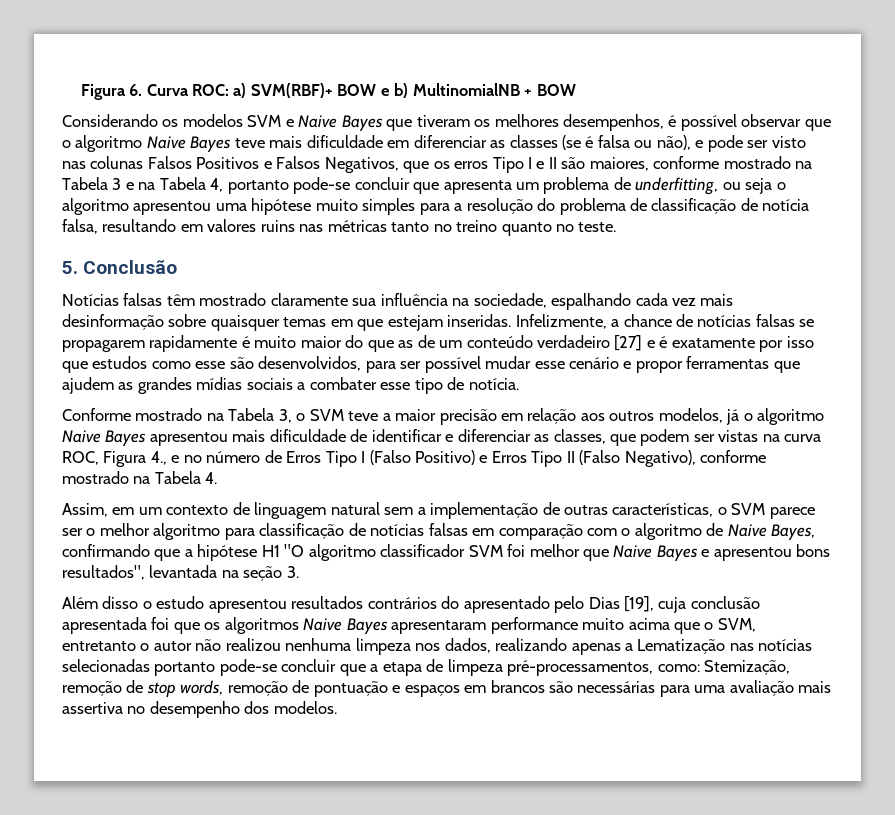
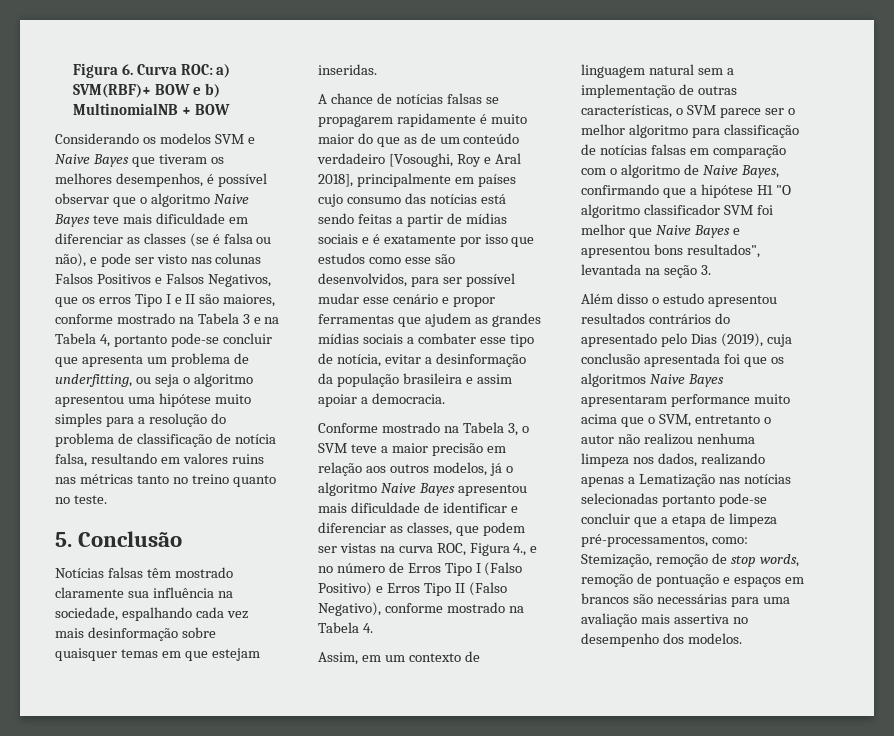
[515,314,620,329] Infelizmente, a -> [318,94,327,104] // A
[614,335,643,351] [27] -> [388,153,521,167] [318,173,516,187] [318,193,506,207] [318,213,507,227] [318,234,358,244] [Vosoughi, Roy e Aral 2018], principalmente em países cujo consumo das notícias está sendo feitas a partir de mídias sociais
[468,378,519,390] notícia. -> [336,353,526,367] [318,373,512,387] [318,393,445,407] notícia, evitar a desinformação da população brasileira e assim apoiar a democracia.
[624,596,655,612] [19], -> [720,333,763,347] (2019),

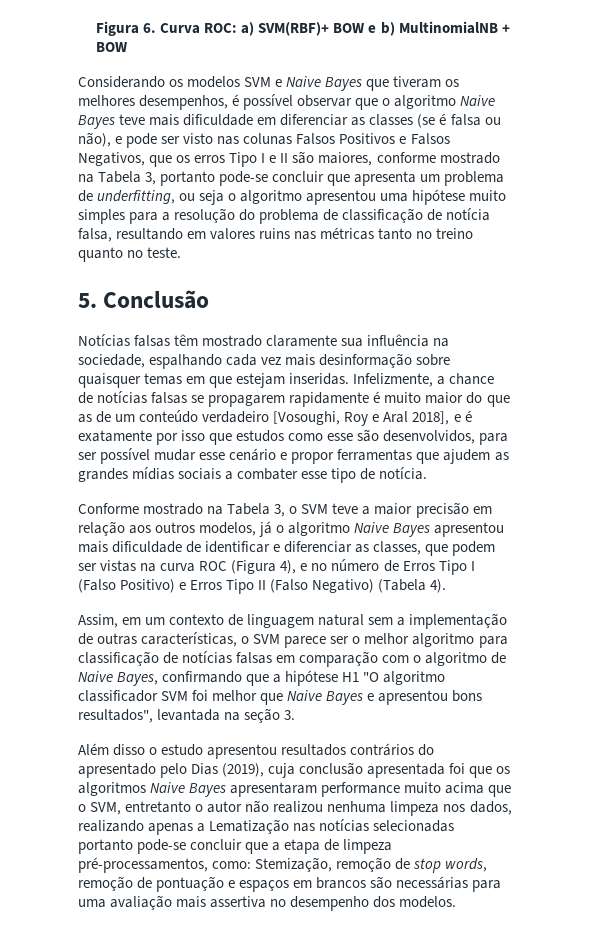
[242,314,280,324] [55,333,110,347] 3 e na Tabela 4, -> [145,172,157,185] 3,
[318,94,327,104] // A -> [353,373,446,387] Infelizmente, a
[356,173,516,187] [318,193,506,207] [318,213,507,227] [318,234,358,244] principalmente em países cujo consumo das notícias está sendo feitas a partir de mídias sociais -> (450, 418) none
[336,353,526,367] [318,373,512,387] [318,393,445,407] notícia, evitar a desinformação da população brasileira e assim apoiar a democracia. -> [379,467,428,480] notícia.
[436,543,527,556] ROC, Figura 4., -> [199,560,297,574] ROC (Figura 4),
[318,602,524,616] [318,622,373,633] Negativo), conforme mostrado na Tabela 4. -> [312,579,447,593] Negativo) (Tabela 4).

